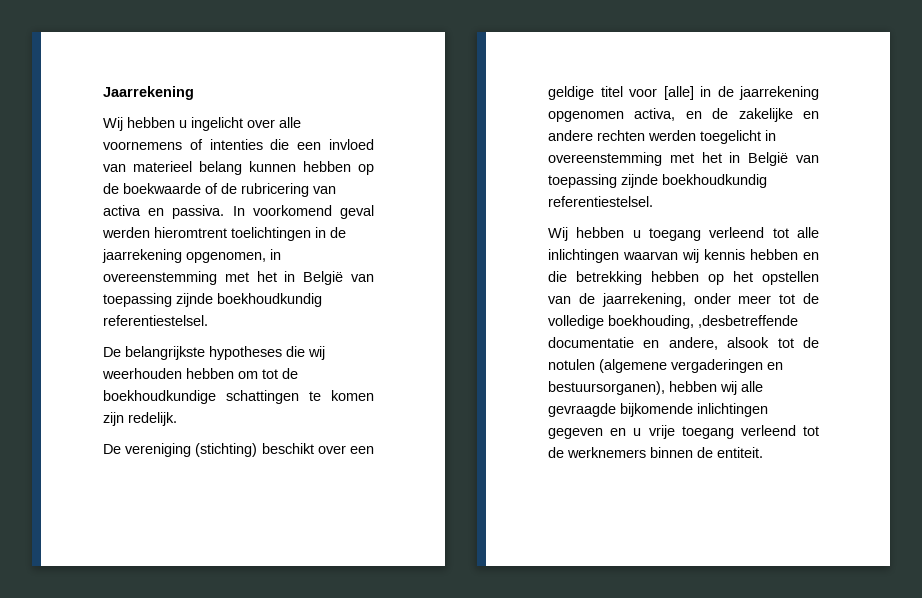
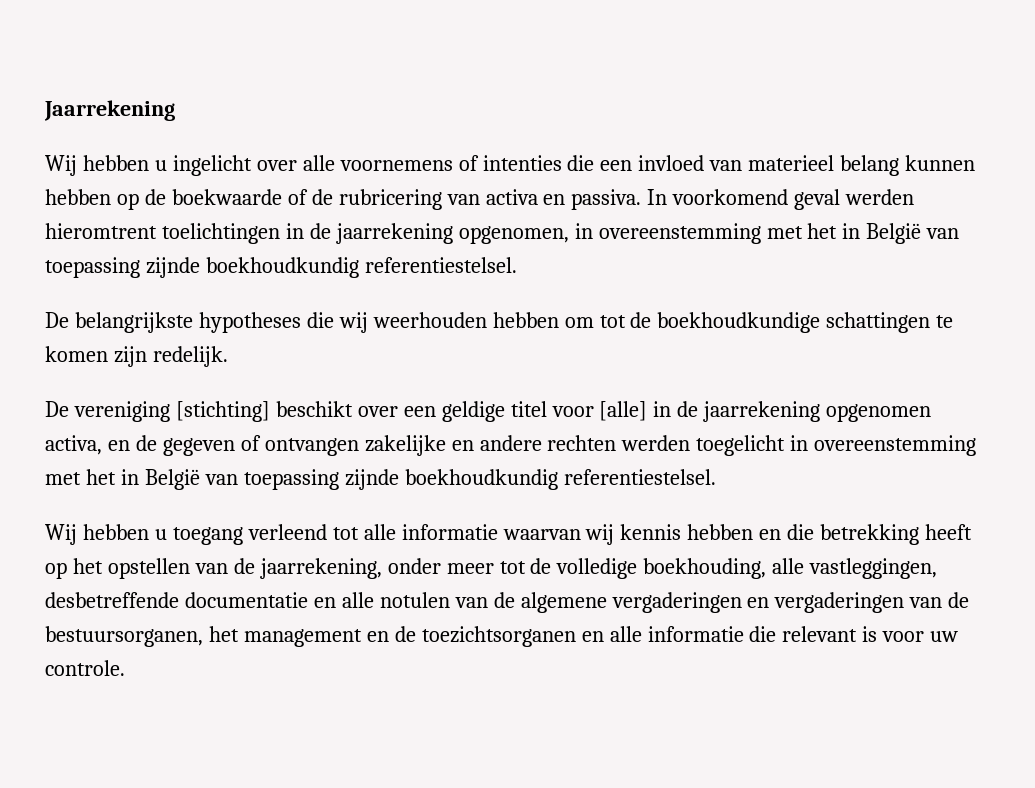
[195,443,258,457] (stichting) -> [175,401,270,422] [stichting]
(729, 113) none -> [162,435,359,456] gegeven of ontvangen
[548,249,619,263] inlichtingen -> [401,524,498,540] informatie
[651,271,699,282] hebben -> [925,524,973,540] heeft
[698,315,798,328] [548,337,819,350] [548,359,783,373] [548,381,763,395] [548,403,768,417] [548,425,819,439] [548,447,763,458] ,desbetreffende documentatie en andere, alsook tot de notulen (algemene vergaderingen en bestuursorganen), hebben wij alle gevraagde bijkomende inlichtingen gegeven en u vrije toegang verleend tot de werknemers binnen de entiteit. -> [772,558,938,579] [45,592,970,613] [45,626,959,647] [45,660,125,676] alle vastleggingen, desbetreffende documentatie en alle notulen van de algemene vergaderingen en vergaderingen van de bestuursorganen, het management en de toezichtsorganen en alle informatie die relevant is voor uw controle.

